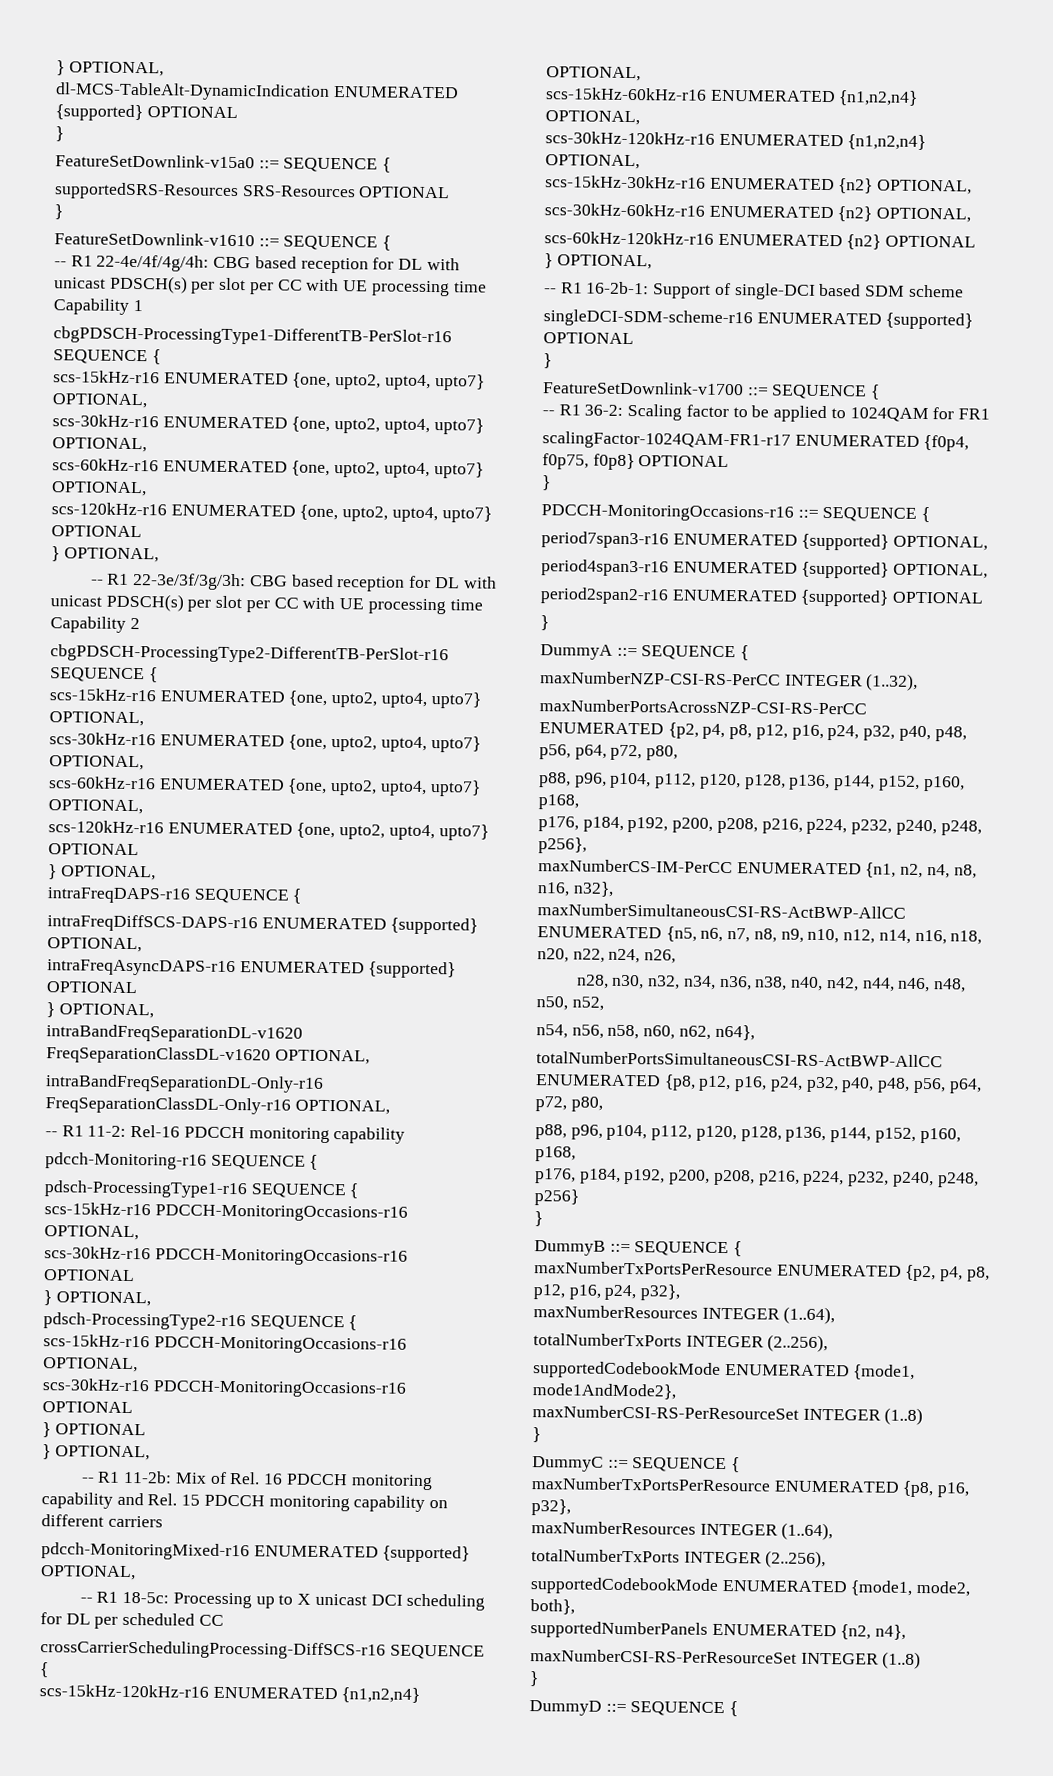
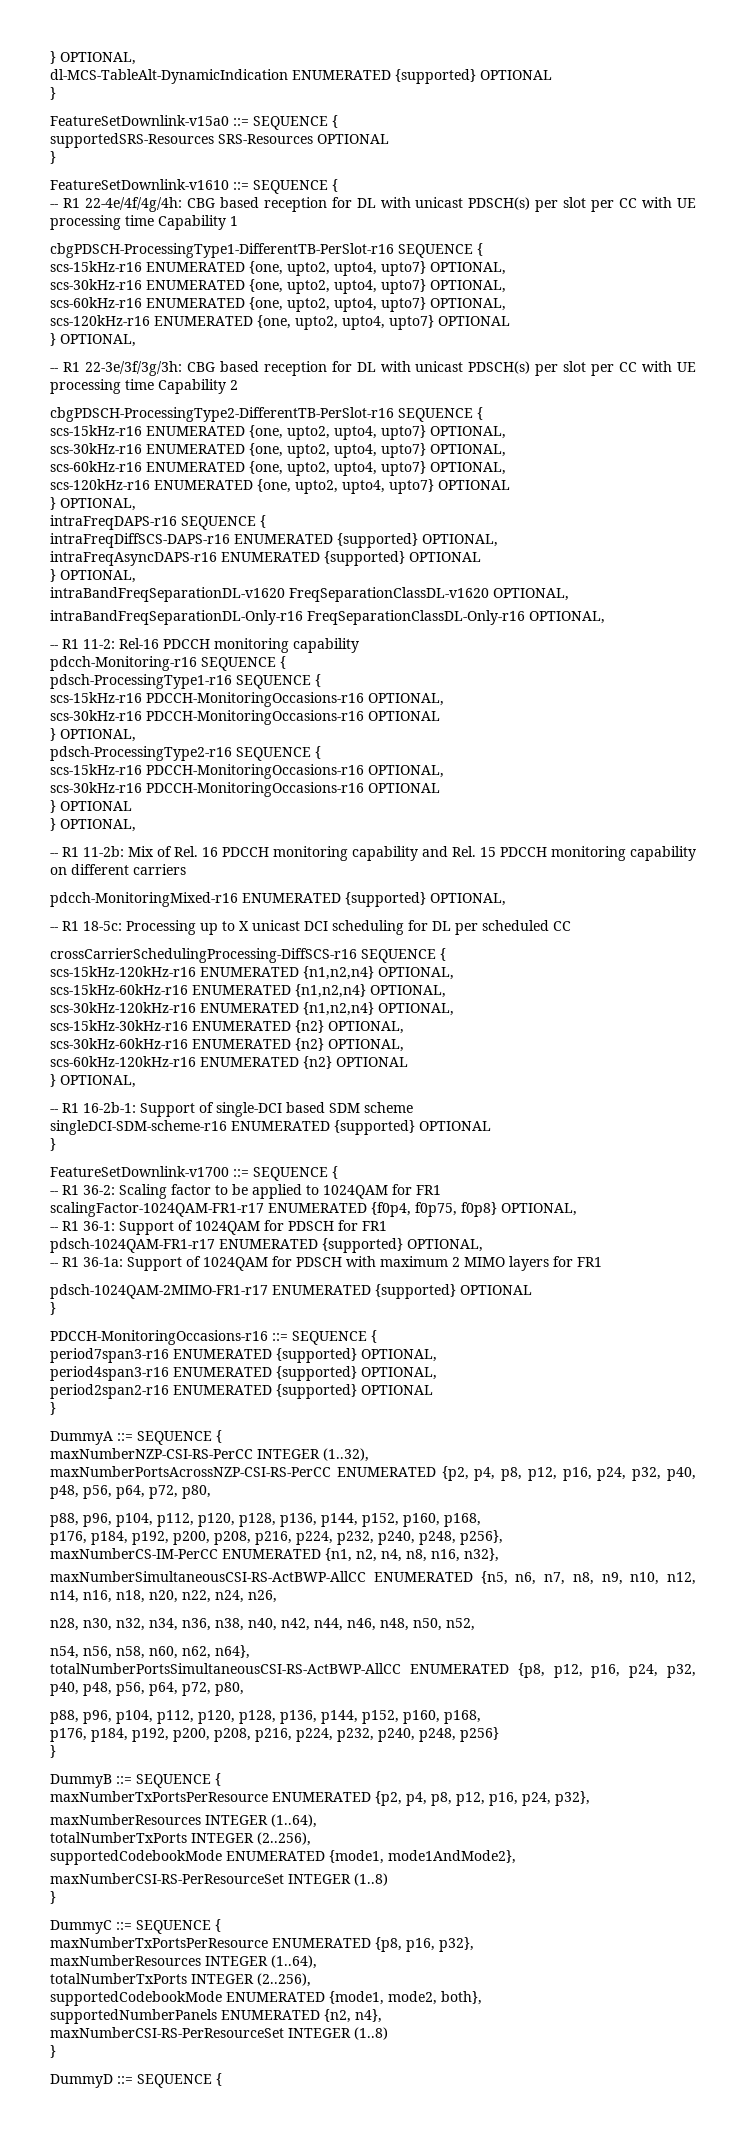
(635, 462) none -> [501,1203,577,1216] [50,1220,387,1235] [50,1238,483,1253] [50,1256,602,1271] [50,1284,456,1299] OPTIONAL, // -- R1 36-1: Support of 1024QAM for PDSCH for FR1 // pdsch-1024QAM-FR1-r17 ENUMERATED {supported} OPTIONAL, // -- R1 36-1a: Support of 1024QAM for PDSCH with maximum 2 MIMO layers for FR1 // pdsch-1024QAM-2MIMO-FR1-r17 ENUMERATED {supported}

